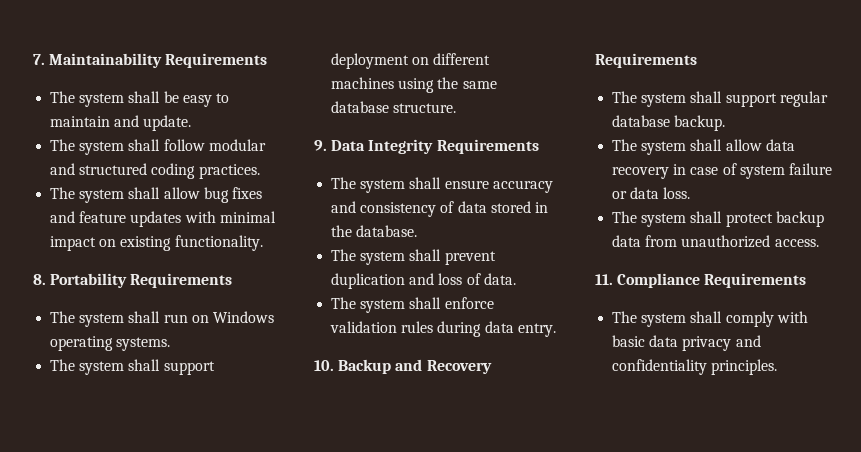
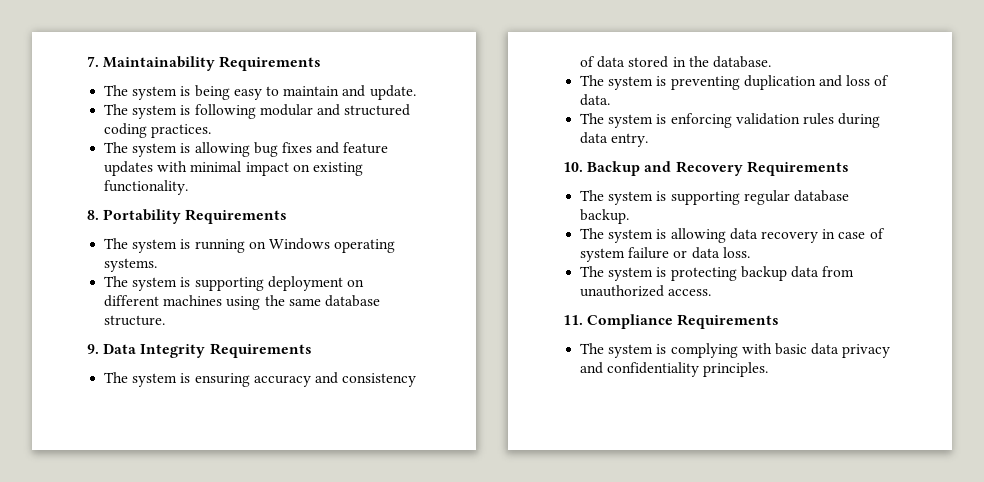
[128,91,179,103] shall be -> [180,85,230,100] is being
[128,139,205,151] shall follow -> [180,104,256,119] is following
[128,187,200,199] shall allow -> [180,142,250,157] is allowing
[128,311,188,323] shall run -> [180,239,245,253] is running
[128,359,215,375] shall support -> [180,277,264,291] is supporting
[409,177,489,189] shall ensure -> [180,373,250,387] is ensuring
[409,249,496,265] shall prevent -> [656,76,740,90] is preventing
[409,297,494,309] shall enforce -> [656,113,732,128] is enforcing
[690,91,777,107] shall support -> [656,191,740,205] is supporting
[690,139,762,151] shall allow -> [656,228,726,243] is allowing
[690,211,773,227] shall protect -> [656,267,737,281] is protecting
[690,311,774,327] shall comply -> [656,343,738,358] is complying

